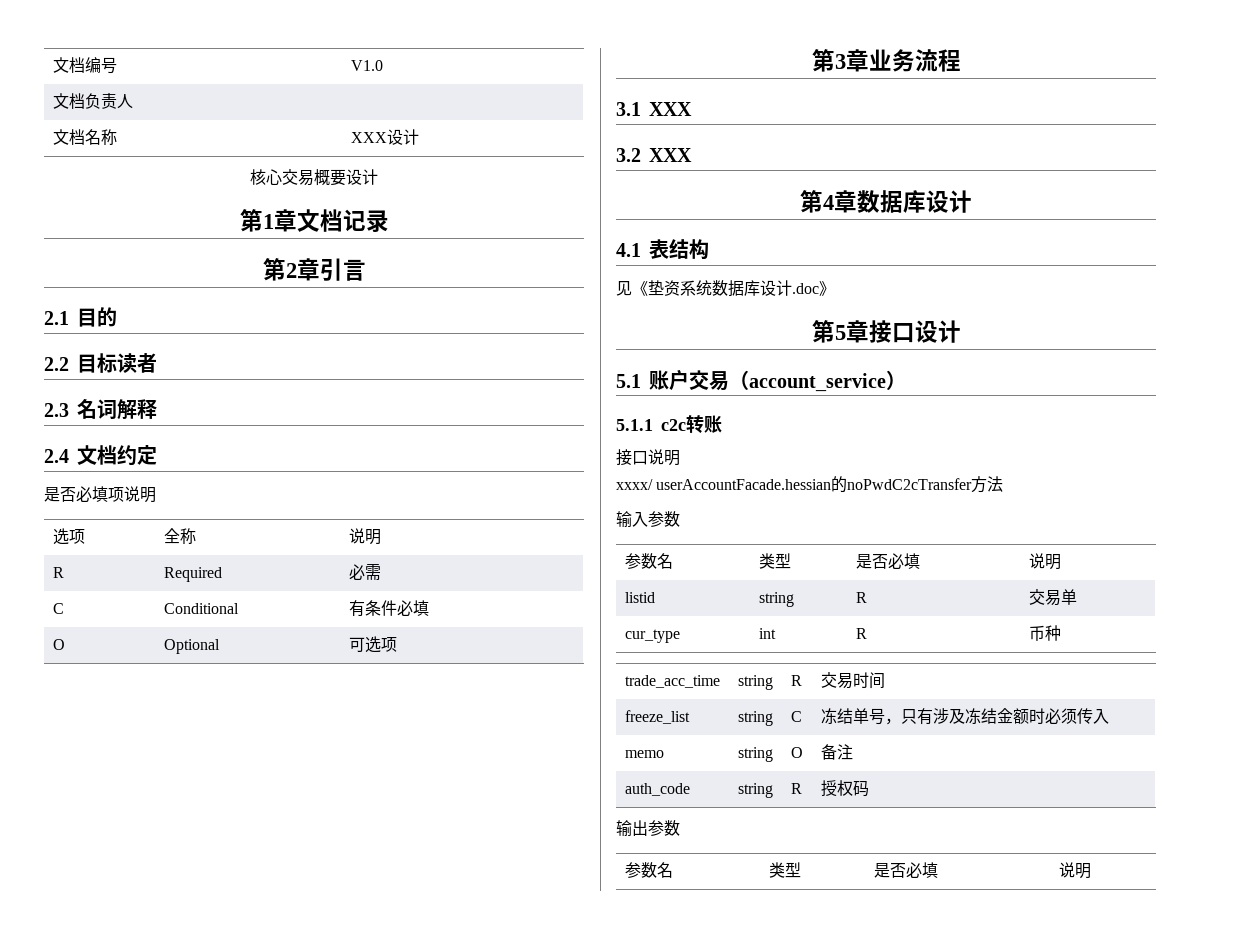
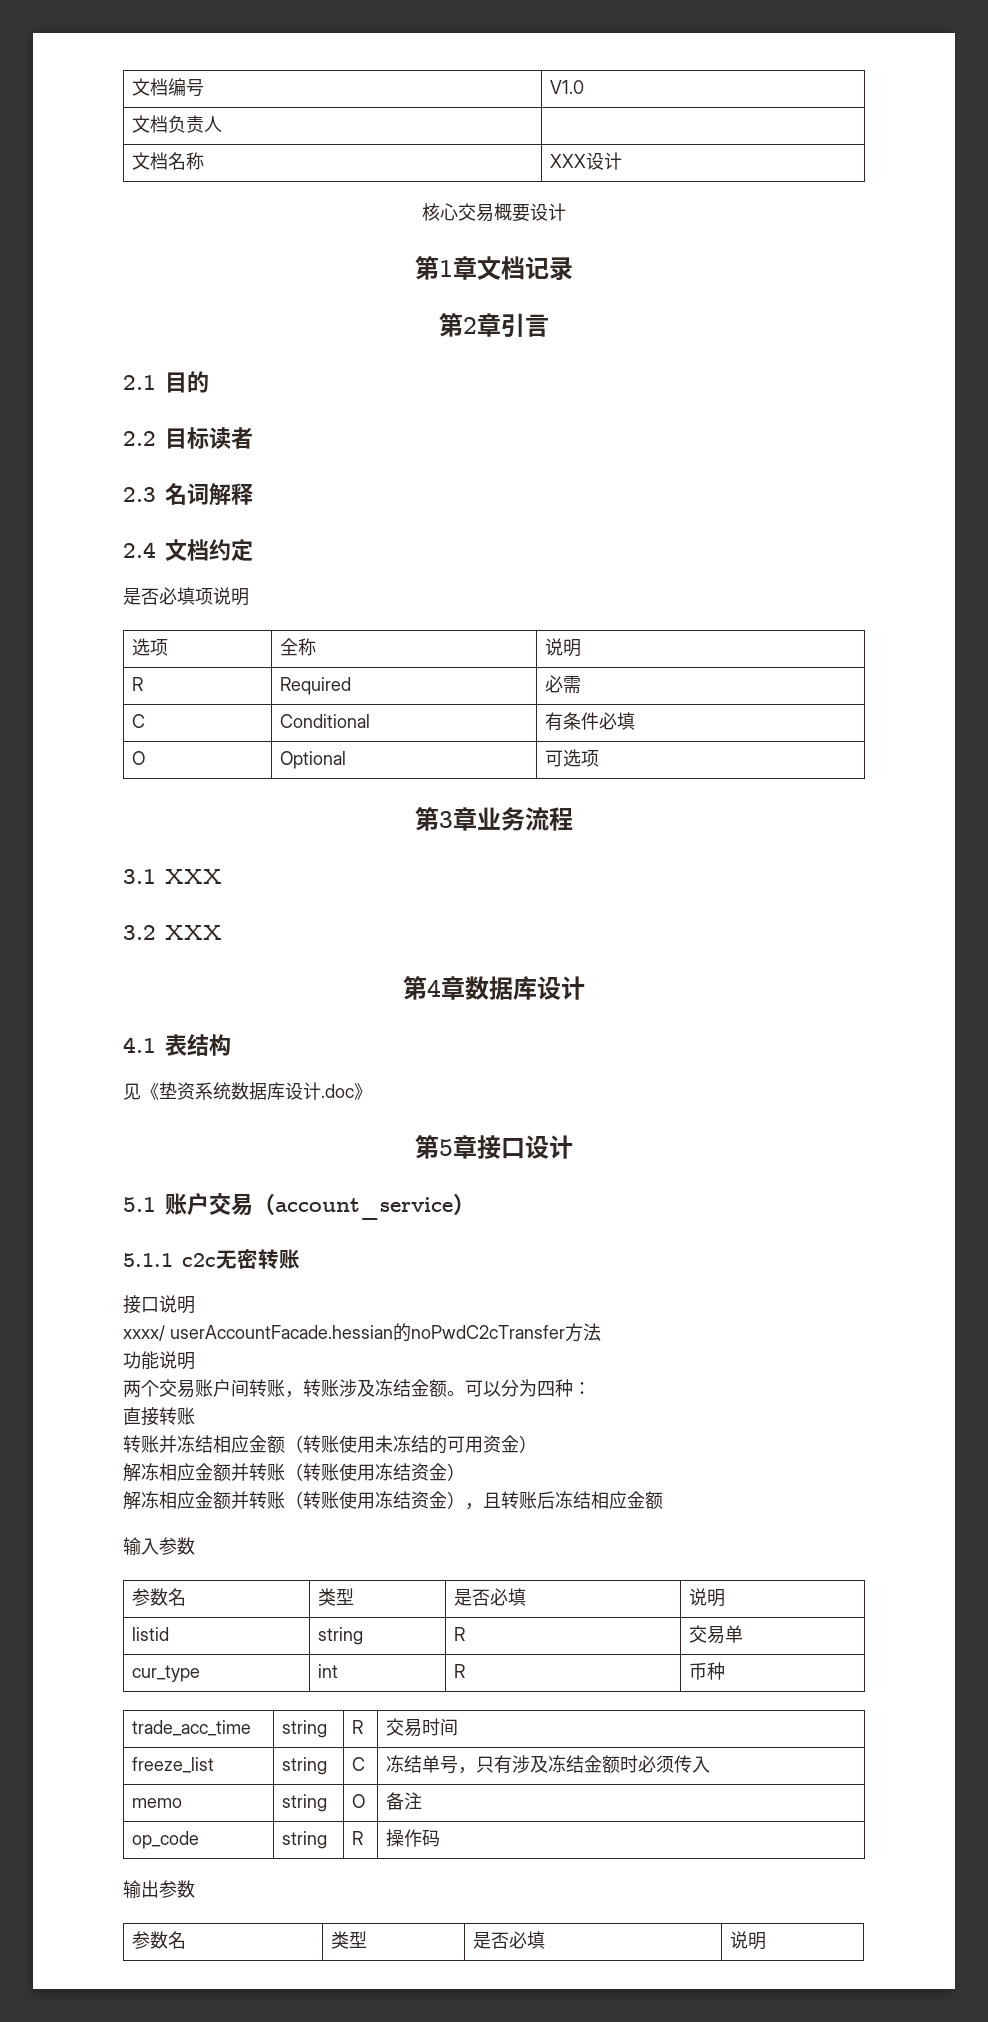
(686, 425) none -> [216,1249,258,1269] 无密
(1004, 484) none -> [123,1351,195,1370] [123,1379,591,1398] [123,1407,195,1426] [123,1435,537,1454] [123,1463,465,1482] [123,1491,663,1510] // 功能说明 // 两个交易账户间转账，转账涉及冻结金额。可以分为四种： // 直接转账 // 转账并冻结相应金额（转账使用未冻结的可用资金） // 解冻相应金额并转账（转账使用冻结资金） // 解冻相应金额并转账（转账使用冻结资金），且转账后冻结相应金额
[624,783,690,796] [737,783,773,798] [790,783,802,794] [820,780,853,797] auth_code | string | R | 授权 -> [131,1831,199,1849] [281,1831,327,1849] [351,1831,363,1845] [385,1829,422,1847] op_code | string | R | 操作

